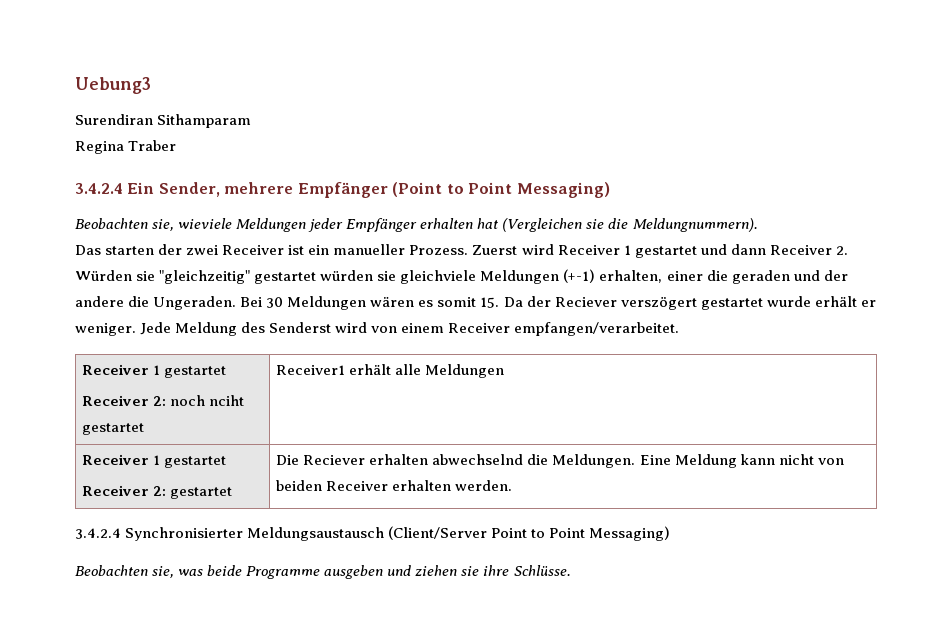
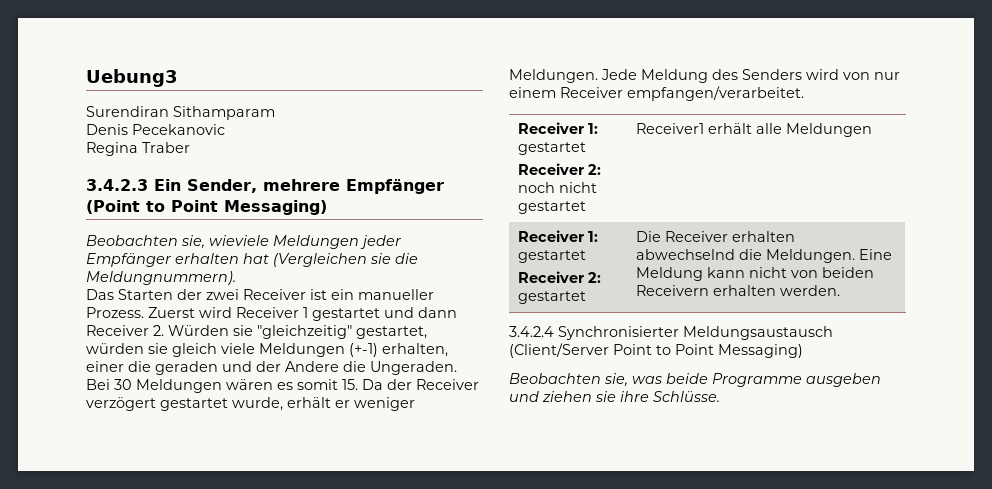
(252, 121) none -> [86,124,225,135] // Denis Pecekanovic
[75,183,123,194] 3.4.2.4 -> [86,179,148,191] 3.4.2.3
[105,246,155,255] starten -> [118,289,173,300] Starten
[254,272,317,284] gestartet -> [356,326,427,339] gestartet,
[400,270,477,284] gleichviele -> [172,343,255,357] gleich viele
[75,296,124,307] andere -> [285,361,339,372] Andere
[554,296,876,310] [75,323,136,336] Reciever verszögert gestartet wurde erhält er weniger. -> [416,379,479,390] [86,397,415,411] [509,69,598,83] Receiver verzögert gestartet wurde, erhält er weniger Meldungen.
[269,322,332,333] Senderst -> [742,69,802,80] Senders
(398, 329) none -> [874,72,900,80] nur
[153,365,161,375] 1 -> [587,123,598,134] 1:
[209,395,245,406] nciht -> [558,182,597,193] nicht
[153,455,161,465] 1 -> [587,231,598,242] 1:
[303,455,366,465] Reciever -> [664,231,728,242] Receiver
[326,481,389,491] Receiver -> [635,285,709,296] Receivern

